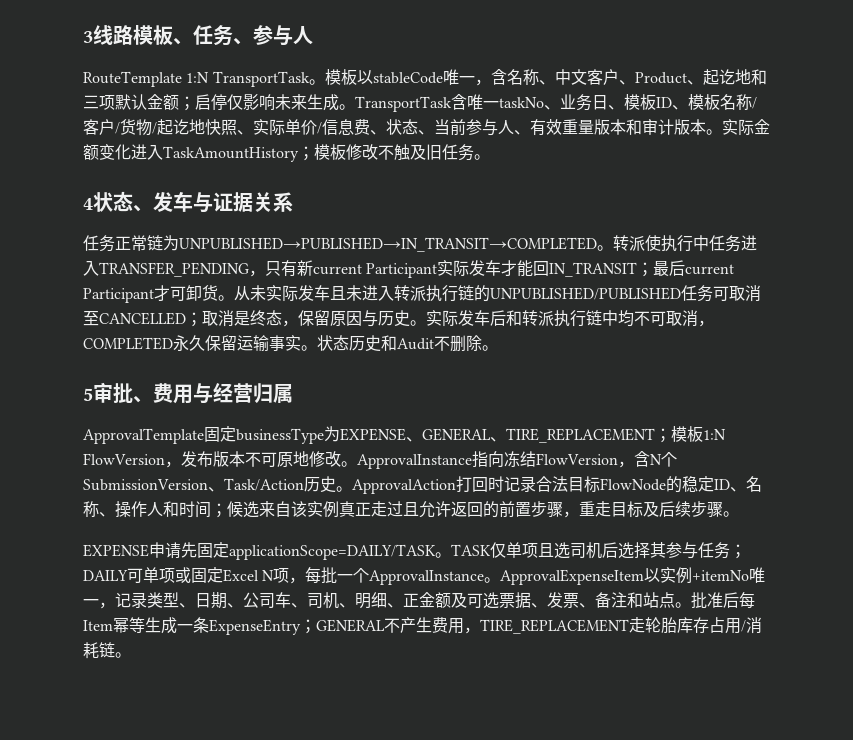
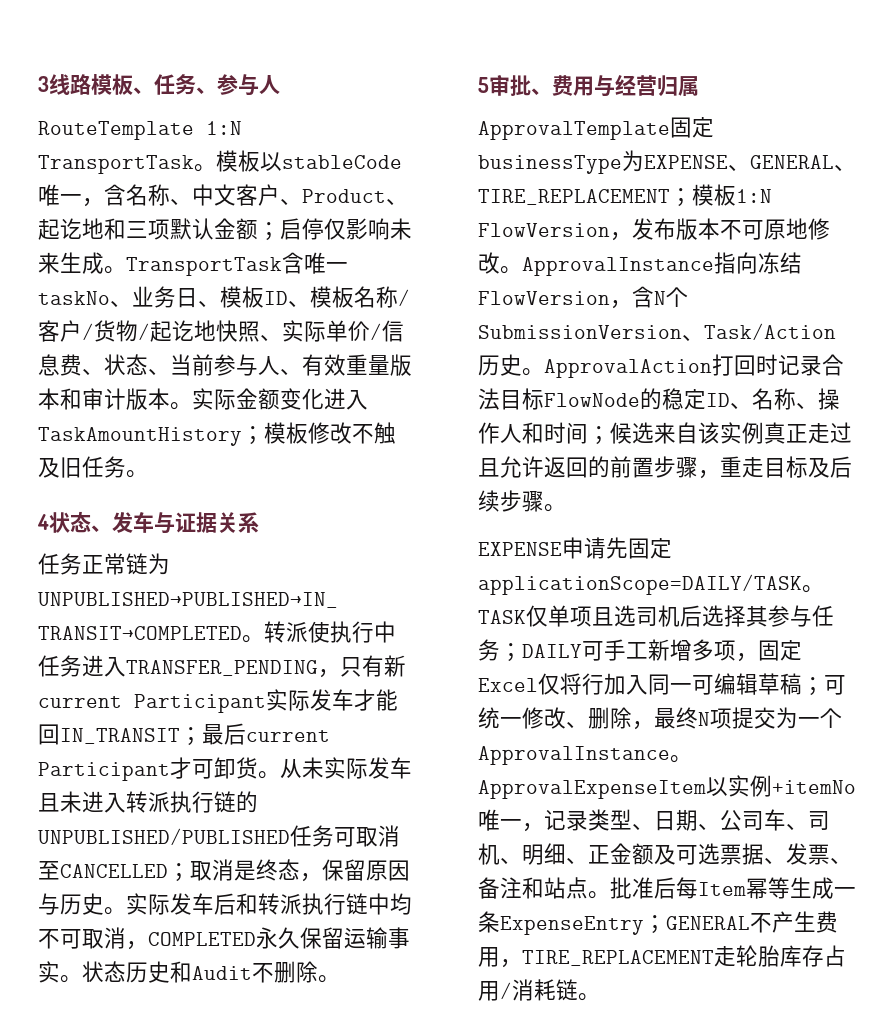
[143,567,338,584] 单项或固定Excel N项，每批 -> [604,639,802,662] [478,673,846,696] [478,707,798,730] 手工新增多项，固定Excel仅将行加入同一可编辑草稿；可统一修改、删除，最终N项提交为

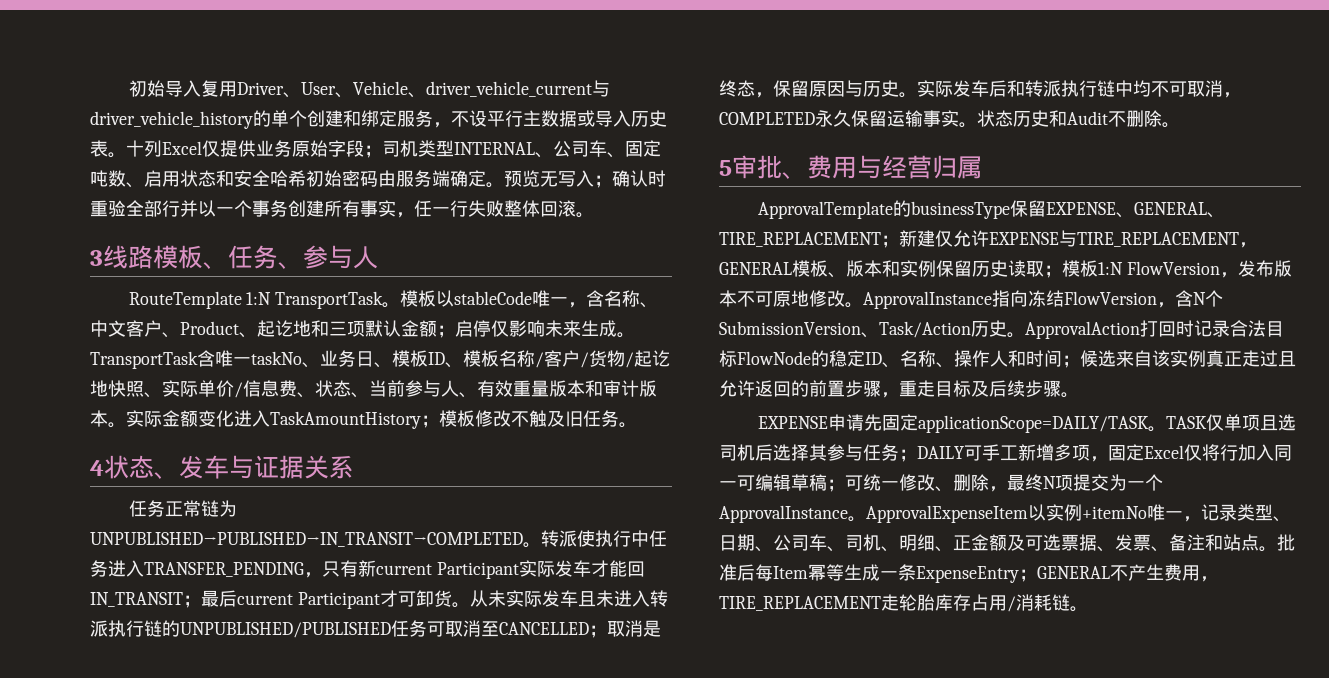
(38, 84) none -> [128,80,610,98] [90,110,667,129] [90,140,661,158] [90,170,666,188] [90,200,594,218] 初始导入复用Driver、User、Vehicle、driver_vehicle_current与driver_vehicle_history的单个创建和绑定服务，不设平行主数据或导入历史表。十列Excel仅提供业务原始字段；司机类型INTERNAL、公司车、固定吨数、启用状态和安全哈希初始密码由服务端确定。预览无写入；确认时重验全部行并以一个事务创建所有事实，任一行失败整体回滚。 //
[670,117,714,138] [478,150,644,174] 固定businessType为 -> [892,200,1046,219] 的businessType保留
(692, 197) none -> [899,230,1257,248] [719,260,1062,278] 新建仅允许EXPENSE与TIRE_REPLACEMENT，GENERAL模板、版本和实例保留历史读取；

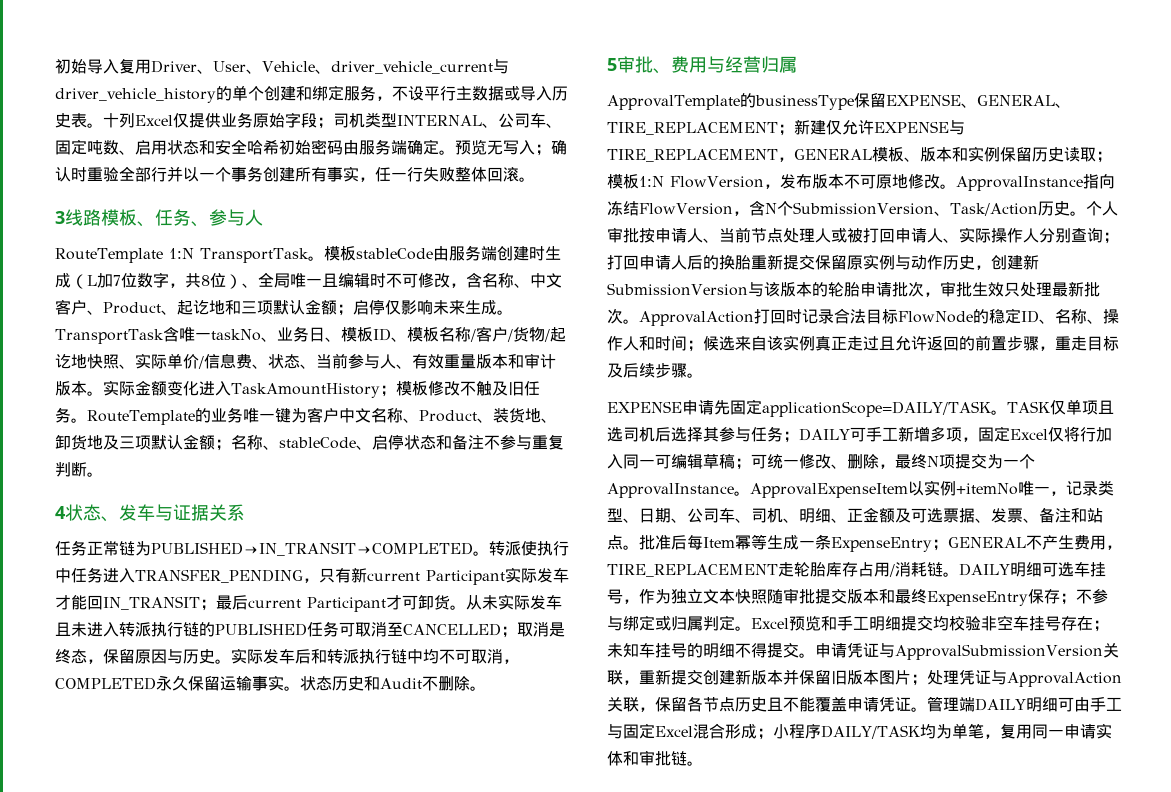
[436,290,569,307] 以stableCode唯一 -> [355,245,561,261] [55,272,450,289] stableCode由服务端创建时生成（L加7位数字，共8位）、全局唯一且编辑时不可修改
(637, 425) none -> [87,407,557,425] [55,434,564,451] [55,462,103,477] RouteTemplate的业务唯一键为客户中文名称、Product、装货地、卸货地及三项默认金额；名称、stableCode、启停状态和备注不参与重复判断。
[90,532,523,547] UNPUBLISHED→PUBLISHED→IN_TRANSIT→COMPLETED -> [151,542,473,556] PUBLISHED→IN_TRANSIT→COMPLETED
[180,622,391,638] UNPUBLISHED/PUBLISHED -> [215,623,307,636] PUBLISHED
(1025, 335) none -> [1085,201,1118,216] [607,227,1119,244] [607,254,1039,270] [607,281,1100,297] [607,308,639,324] 个人审批按申请人、当前节点处理人或被打回申请人、实际操作人分别查询；打回申请人后的换胎重新提交保留原实例与动作历史，创建新SubmissionVersion与该版本的轮胎申请批次，审批生效只处理最新批次。
(1088, 609) none -> [959,562,1106,577] [607,588,1108,606] [607,615,1109,632] [607,643,1119,660] [607,669,1122,687] [607,696,1122,712] [607,723,1112,740] [607,750,703,766] DAILY明细可选车挂号，作为独立文本快照随审批提交版本和最终ExpenseEntry保存；不参与绑定或归属判定。Excel预览和手工明细提交均校验非空车挂号存在；未知车挂号的明细不得提交。申请凭证与ApprovalSubmissionVersion关联，重新提交创建新版本并保留旧版本图片；处理凭证与ApprovalAction关联，保留各节点历史且不能覆盖申请凭证。管理端DAILY明细可由手工与固定Excel混合形成；小程序DAILY/TASK均为单笔，复用同一申请实体和审批链。

